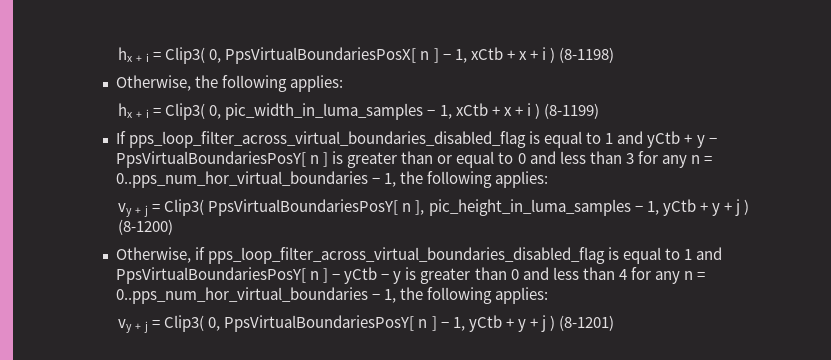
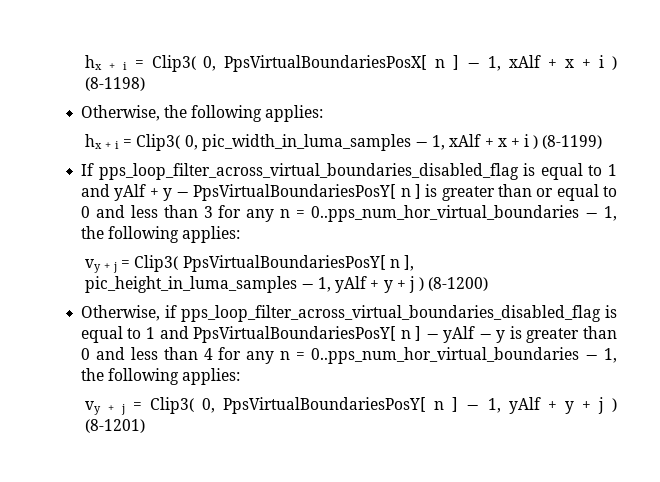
[470,47,503,60] xCtb -> [509,55,542,68] xAlf
[455,103,488,116] xCtb -> [449,134,482,147] xAlf
[647,131,681,148] yCtb -> [114,184,147,201] yAlf
[662,199,696,216] yCtb -> [335,276,368,293] yAlf
[344,267,378,284] yCtb -> [443,326,476,343] yAlf
[468,315,502,332] yCtb -> [508,397,541,414] yAlf

